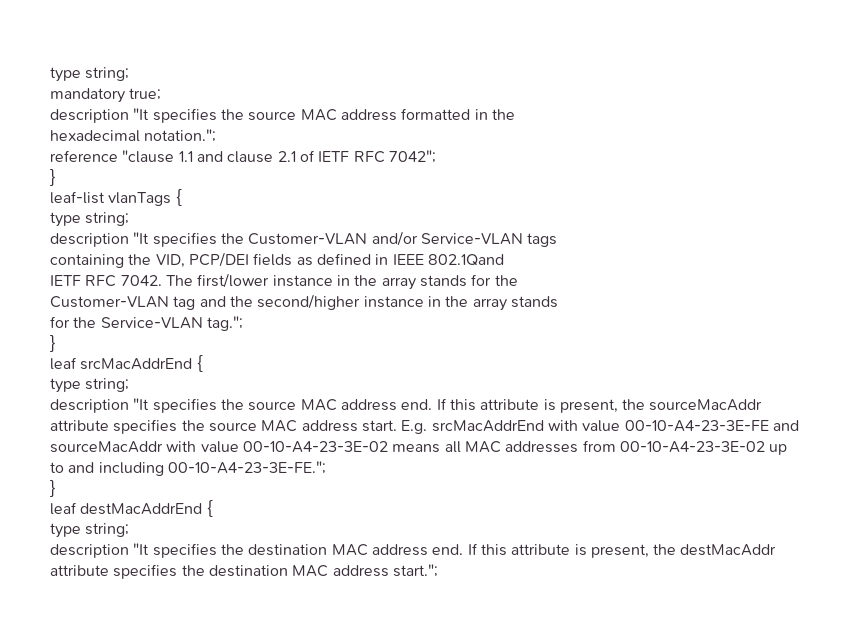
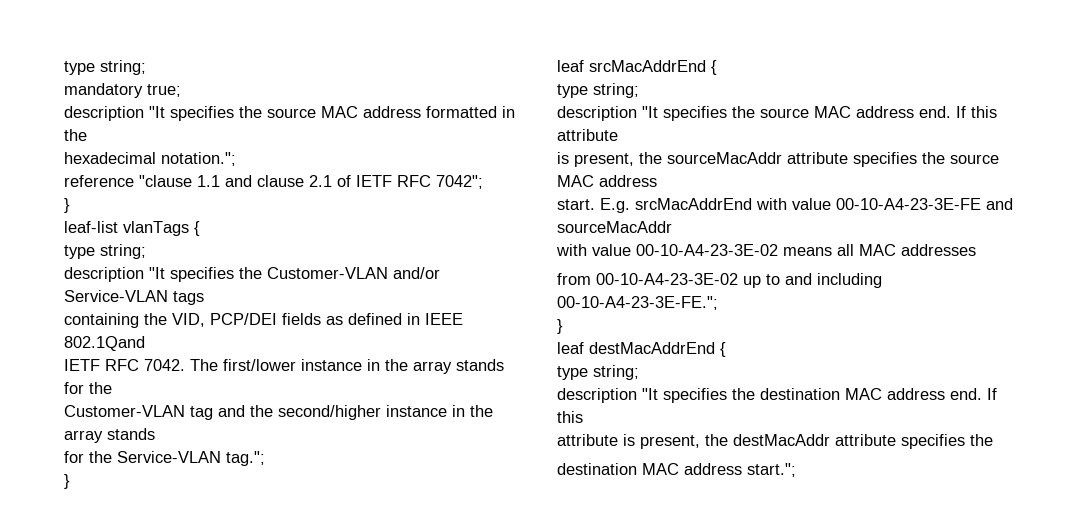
(540, 404) none -> (618, 135) //
(358, 426) none -> (657, 181) //
(163, 447) none -> (672, 227) //
(579, 447) none -> (976, 250) //
(507, 550) none -> (583, 417) //
(205, 570) none -> (993, 440) //

